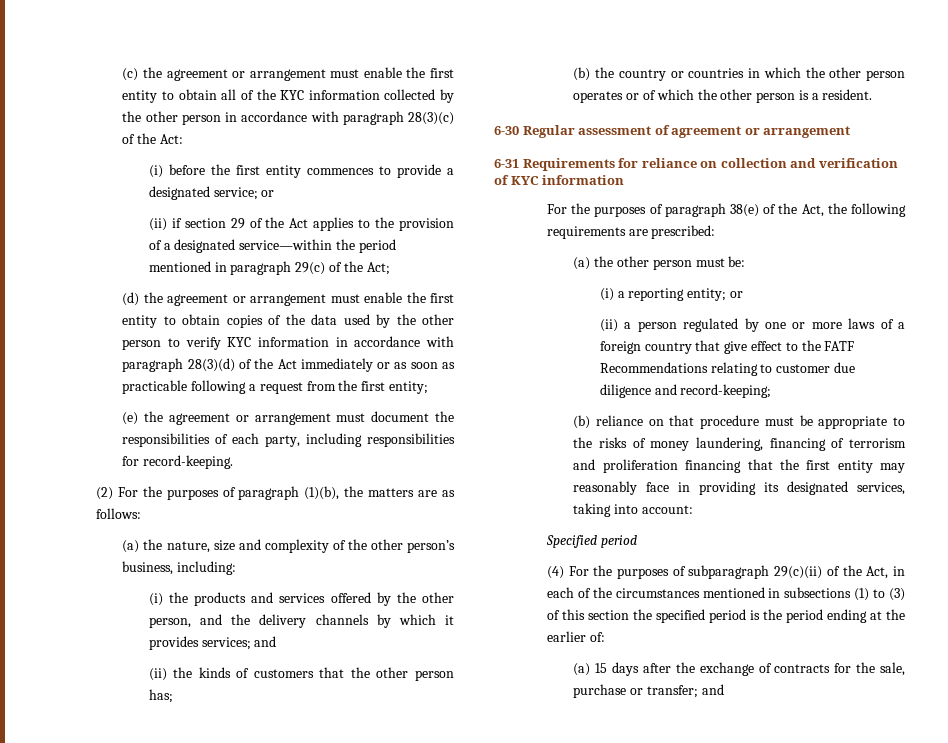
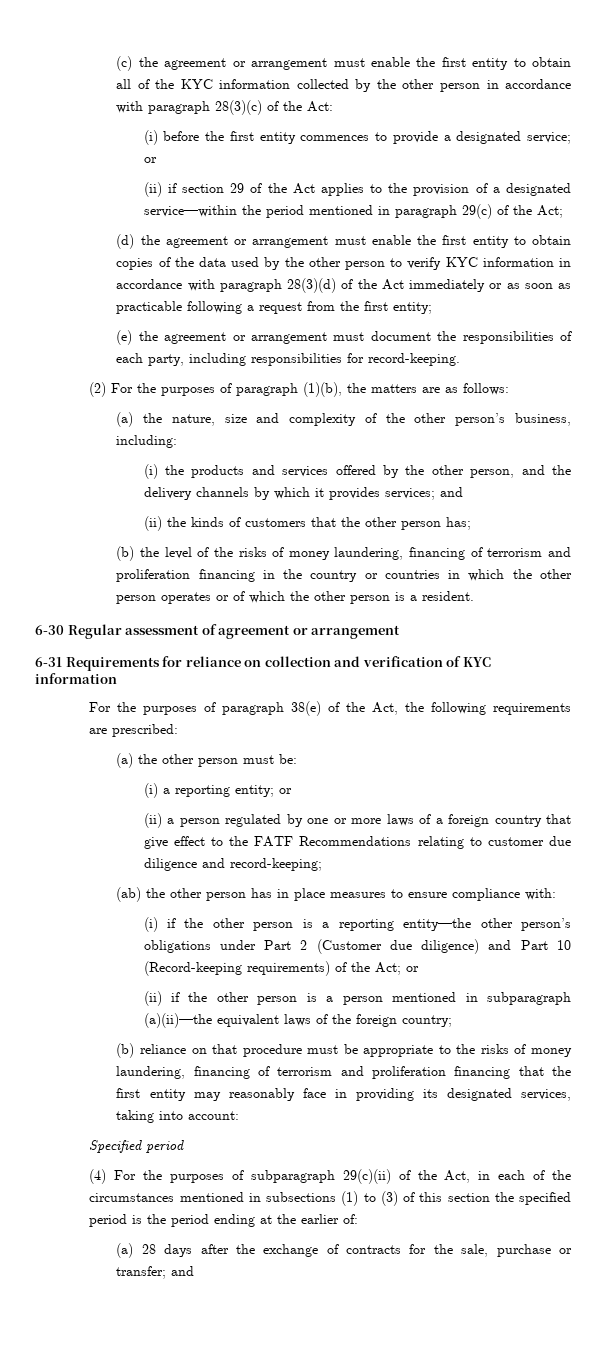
(615, 72) none -> [164,547,571,560] [116,569,303,582] level of the risks of money laundering, financing of terrorism and proliferation financing in the
(772, 391) none -> [116,887,557,902] [143,917,571,932] [143,939,571,954] [143,961,419,976] [143,991,571,1006] [143,1013,452,1028] // (ab) the other person has in place measures to ensure compliance with: // (i) if the other person is a reporting entity—the other person’s obligations under Part 2 (Customer due diligence) and Part 10 (Record-keeping requirements) of the Act; or // (ii) if the other person is a person mentioned in subparagraph (a)(ii)—the equivalent laws of the foreign country;
[595,663,608,673] 15 -> [141,1244,156,1254] 28

